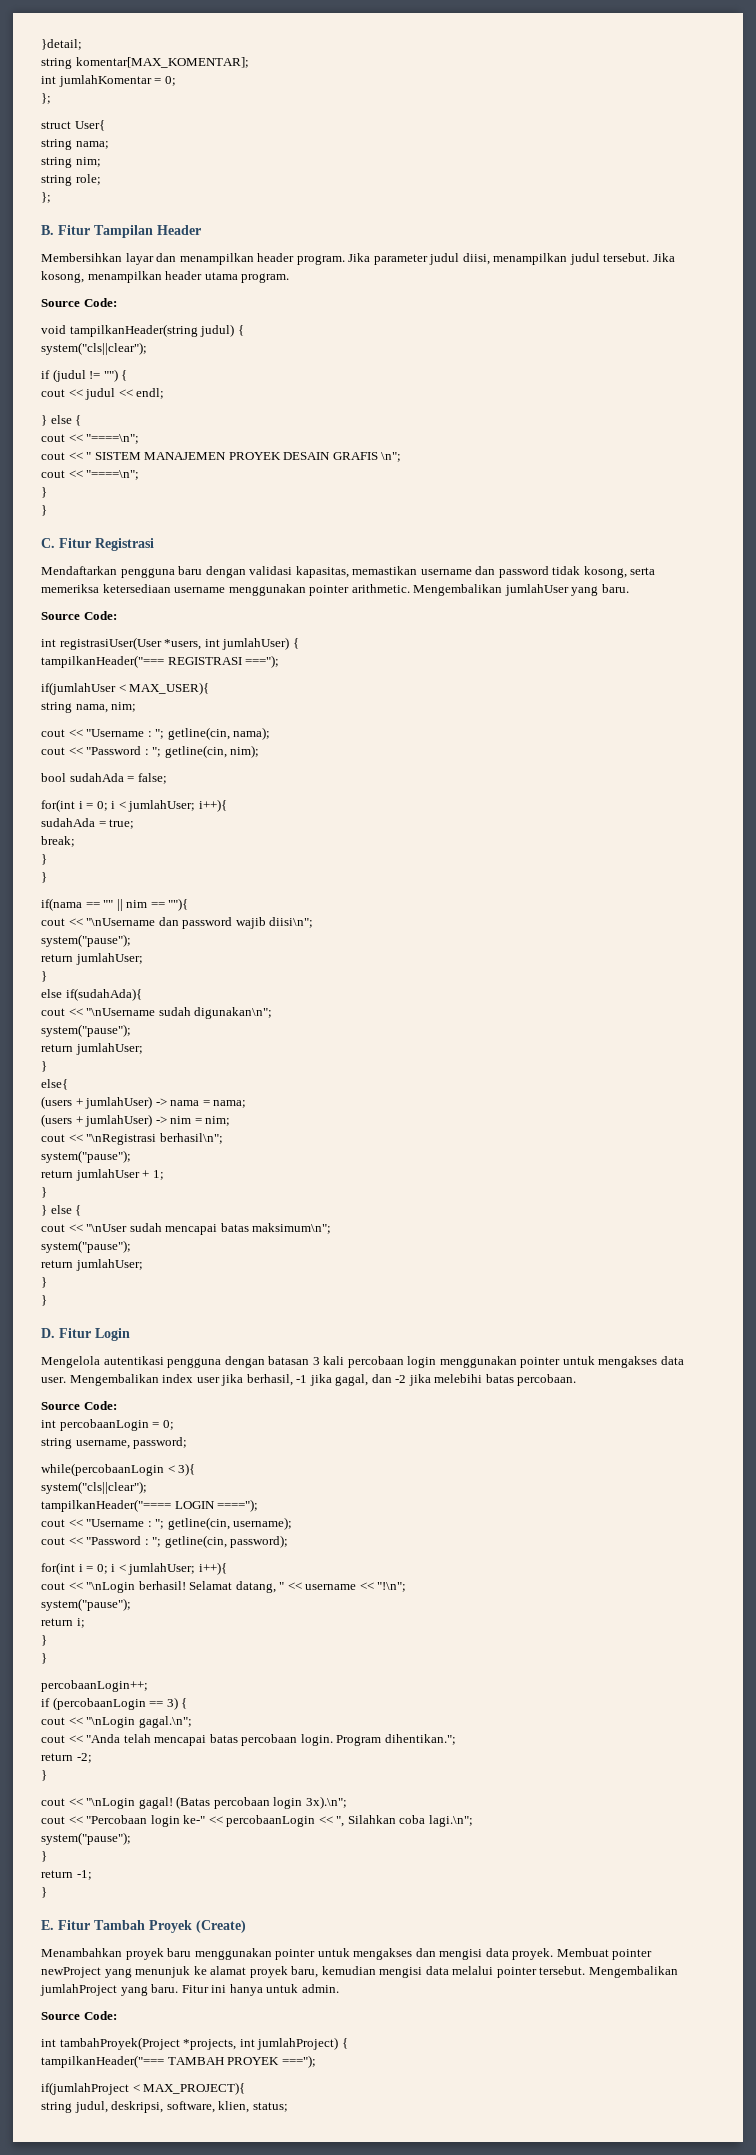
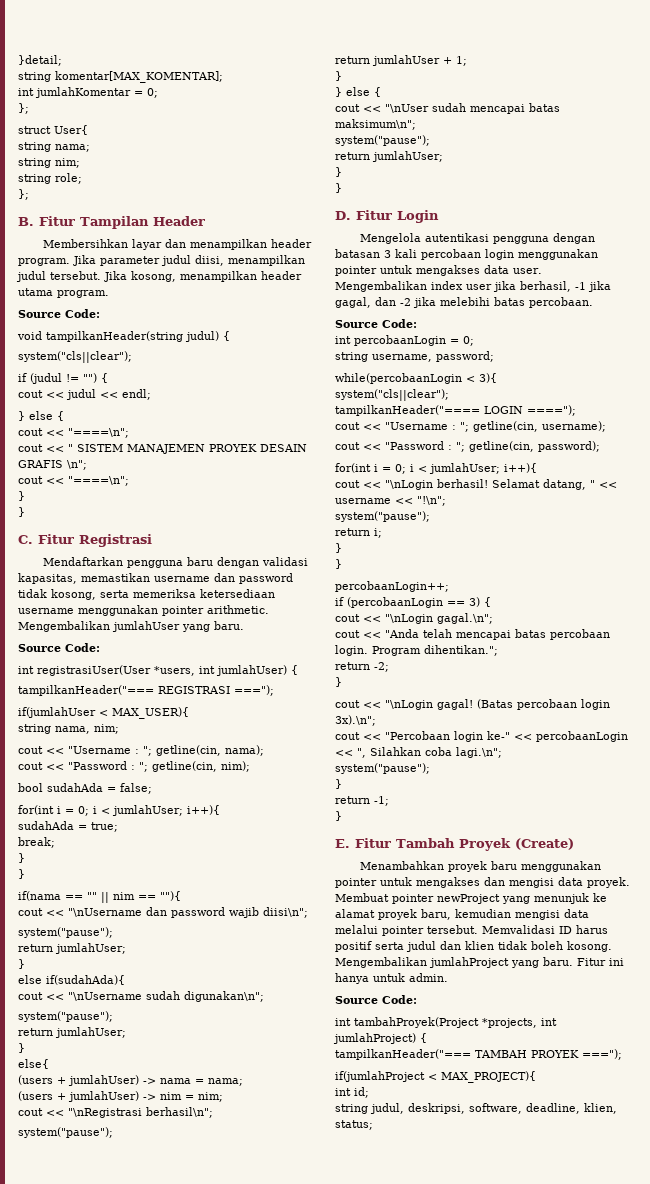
(586, 1970) none -> [482,925,608,934] [335,941,612,952] Memvalidasi ID harus positif serta judul dan klien tidak boleh kosong.
(246, 2088) none -> [335,1087,369,1098] // int id;
(215, 2107) none -> [526,1103,580,1114] deadline,

